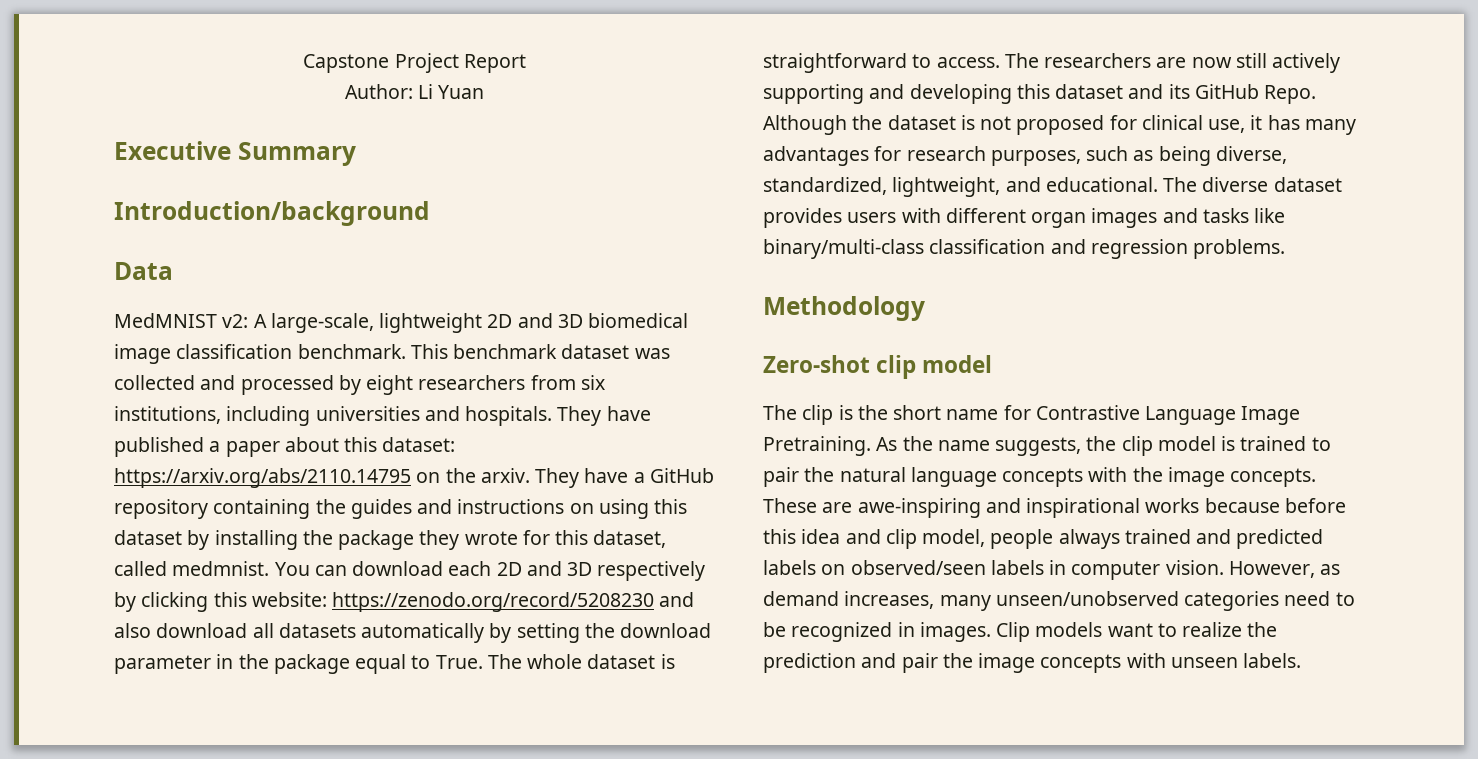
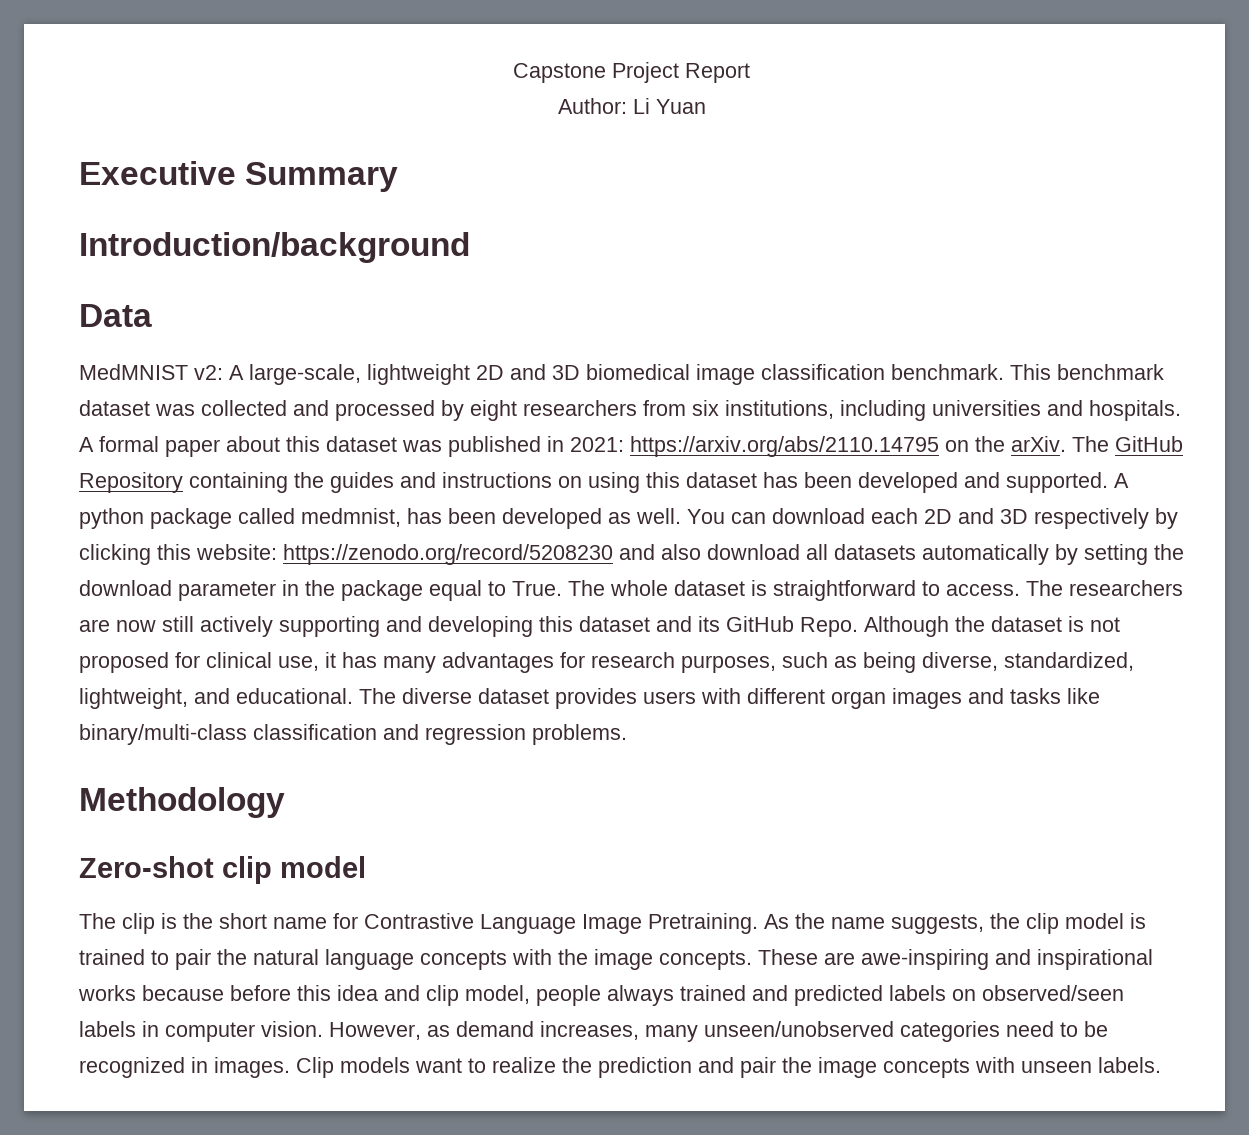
[557,406,651,426] [114,437,456,457] [114,468,714,488] [114,499,208,519] They have published a paper about this dataset: https://arxiv.org/abs/2110.14795 on the arxiv. They have a GitHub repository -> [79,436,1183,457] [79,472,183,493] A formal paper about this dataset was published in 2021: https://arxiv.org/abs/2110.14795 on the arXiv. The GitHub Repository
[187,530,667,550] [114,561,270,576] by installing the package they wrote for this dataset, called medmnist. -> [763,472,1129,493] [79,508,681,529] has been developed and supported. A python package called medmnist, has been developed as well.

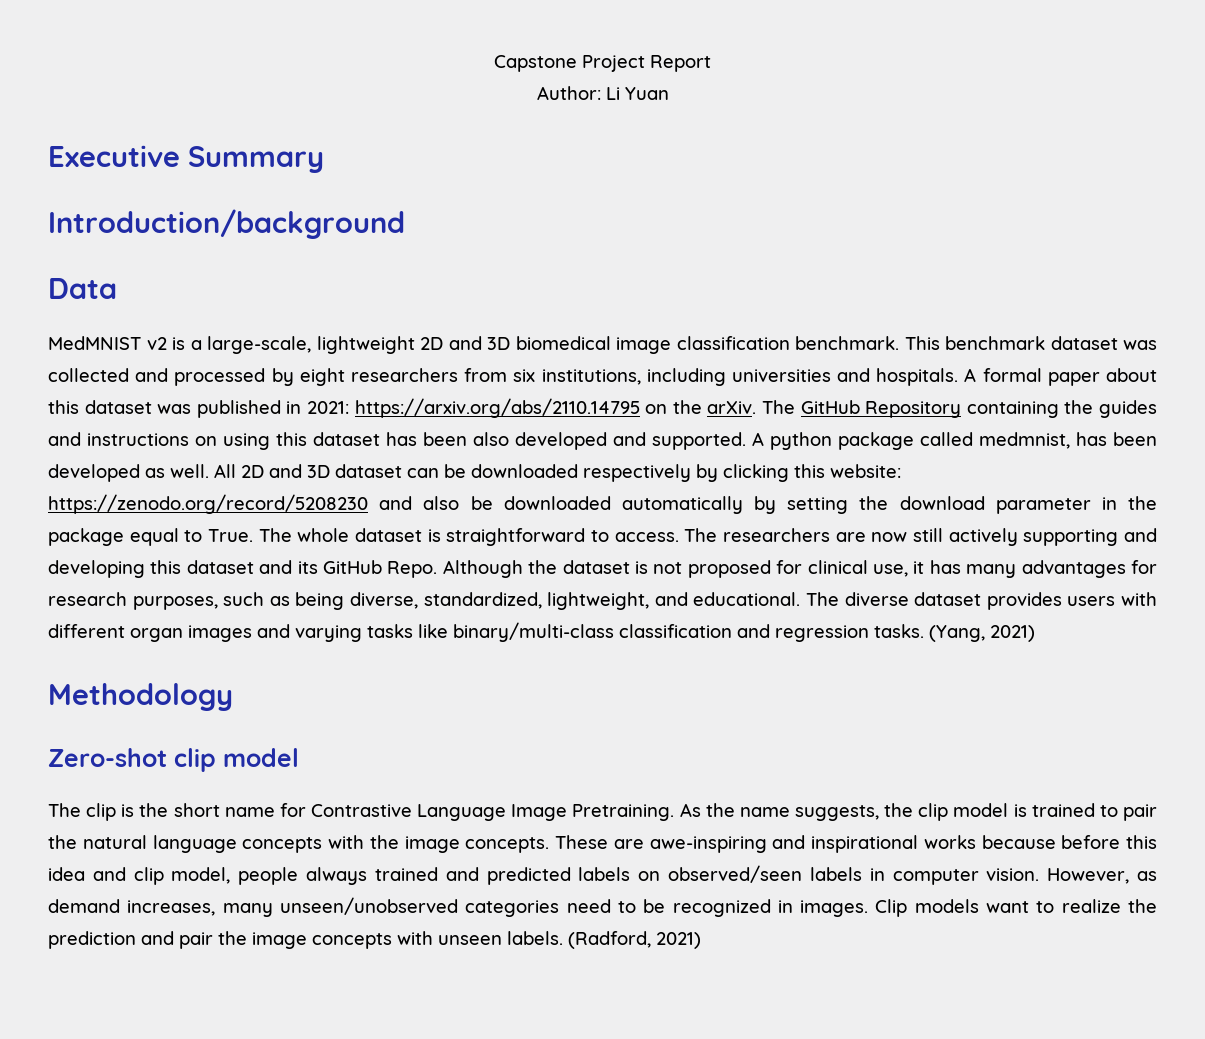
[194,365,244,380] v2: A -> [146,337,202,350] v2 is a
(852, 480) none -> [473,432,509,446] also
[687,508,1028,524] You can download each 2D and 3D -> [214,464,578,478] All 2D and 3D dataset can be downloaded
[707,544,916,560] download all datasets -> [470,496,611,510] be downloaded
(1004, 696) none -> [295,625,362,642] varying
[532,724,627,745] problems. -> [874,624,1035,642] tasks. (Yang, 2021)
(1161, 1065) none -> [568,931,701,949] (Radford, 2021)

